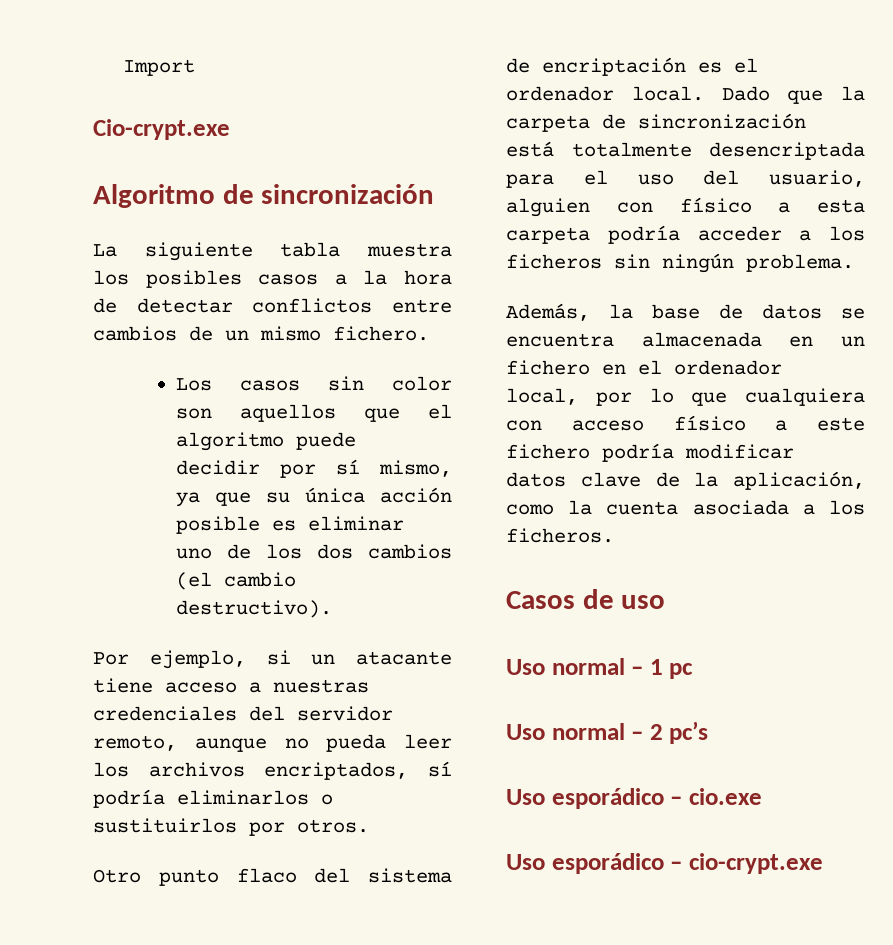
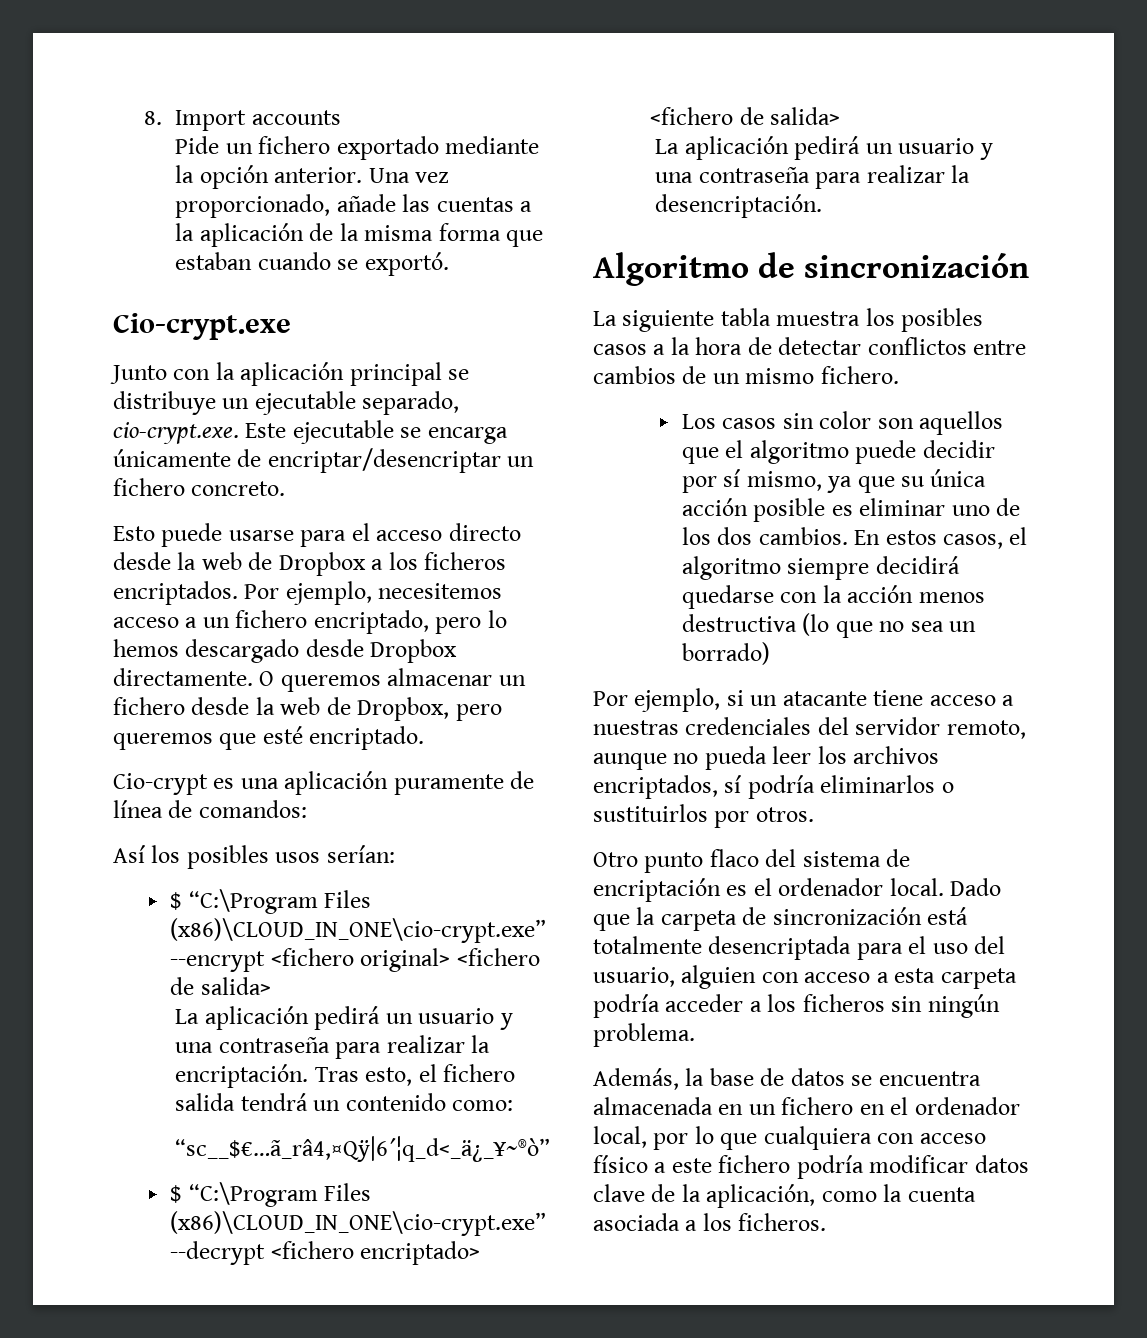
(123, 67) none -> [144,111,163,125] 8.
[93,119,230,140] // Cio-crypt.exe -> [251,110,341,125] [175,136,540,160] [175,165,450,189] [175,194,533,218] [175,223,544,247] [175,252,449,276] [113,313,291,340] [110,362,470,386] [113,391,460,415] [113,420,508,444] [113,448,535,473] [113,478,286,496] [113,523,521,547] [113,552,507,576] [113,581,503,605] [113,610,507,634] [113,639,458,663] [113,668,526,692] [113,697,502,721] [113,726,425,750] [113,771,535,795] [113,800,307,818] [113,845,395,869] [170,889,372,914] [170,918,547,943] [170,948,540,972] [170,977,271,995] [175,1006,513,1030] [175,1035,491,1059] [175,1064,516,1088] [175,1093,514,1111] [175,1136,551,1162] [170,1182,372,1207] [170,1211,547,1236] [170,1241,481,1265] [650,107,841,125] [655,136,993,160] [655,165,971,189] [655,194,823,218] accounts // Pide un fichero exportado mediante la opción anterior. Una vez proporcionado, añade las cuentas a la aplicación de la misma forma que estaban cuando se exportó. // Cio-crypt.exe // Junto con la aplicación principal se distribuye un ejecutable separado, cio-crypt.exe. Este ejecutable se encarga únicamente de encriptar/desencriptar un fichero concreto. // Esto puede usarse para el acceso directo desde la web de Dropbox a los ficheros encriptados. Por ejemplo, necesitemos acceso a un fichero encriptado, pero lo hemos descargado desde Dropbox directamente. O queremos almacenar un fichero desde la web de Dropbox, pero queremos que esté encriptado. // Cio-crypt es una aplicación puramente de línea de comandos: // Así los posibles usos serían: // $ “C:\Program Files (x86)\CLOUD_IN_ONE\cio-crypt.exe” --encrypt <fichero original> <fichero de salida> // La aplicación pedirá un usuario y una contraseña para realizar la encriptación. Tras esto, el fichero salida tendrá un contenido como: // “sc__$€…ã_râ4,¤Qÿ|6´¦q_d<_ä¿_¥~®ò” // $ “C:\Program Files (x86)\CLOUD_IN_ONE\cio-crypt.exe” --decrypt <fichero encriptado> <fichero de salida> // La aplicación pedirá un usuario y una contraseña para realizar la desencriptación.
[367,544,452,559] [176,572,297,590] [176,600,333,618] cambios (el cambio destructivo). -> [758,527,1028,549] [681,556,960,580] [681,585,985,609] [681,613,976,638] [681,642,770,665] cambios. En estos casos, el algoritmo siempre decidirá quedarse con la acción menos destructiva (lo que no sea un borrado)
[679,197,752,213] físico -> [804,972,871,983] acceso
[506,589,666,609] [506,658,694,679] [506,721,709,744] [506,788,762,809] [506,853,823,874] // Casos de uso // Uso normal – 1 pc // Uso normal – 2 pc’s // Uso esporádico – cio.exe // Uso esporádico – cio-crypt.exe -> (827, 1222) none

